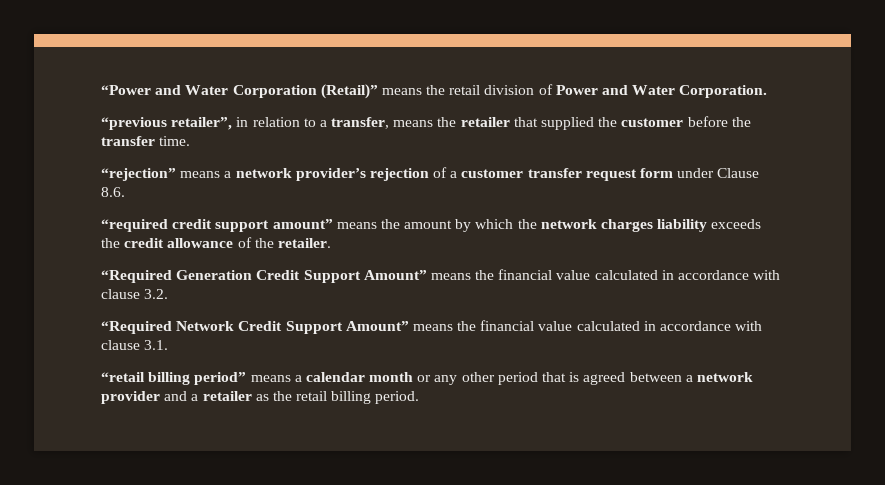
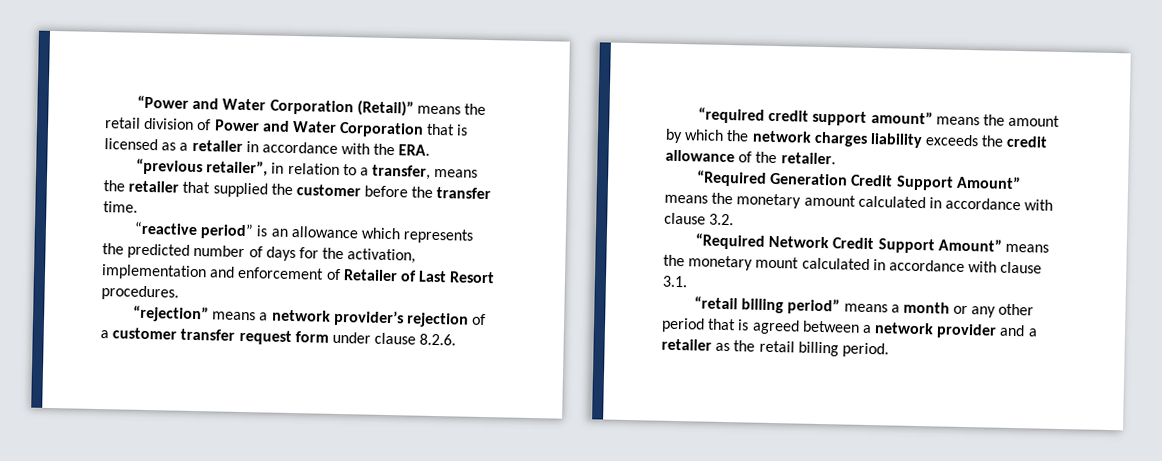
[679,85,768,98] Corporation. -> [339,121,469,138] [104,138,431,156] Corporation that is licensed as a retailer in accordance with the ERA.
(191, 141) none -> [133,221,474,244] [102,243,417,264] [101,264,496,284] [101,285,179,301] // “reactive period” is an allowance which represents the predicted number of days for the activation, implementation and enforcement of Retailer of Last Resort procedures.
[717,168,760,178] [101,187,125,197] Clause 8.6. -> [374,332,457,346] clause 8.2.6.
[498,269,591,280] financial value -> [736,193,856,209] monetary amount
[480,320,573,331] financial value -> [688,255,800,271] monetary mount
[305,372,365,382] calendar -> (900, 308) none

